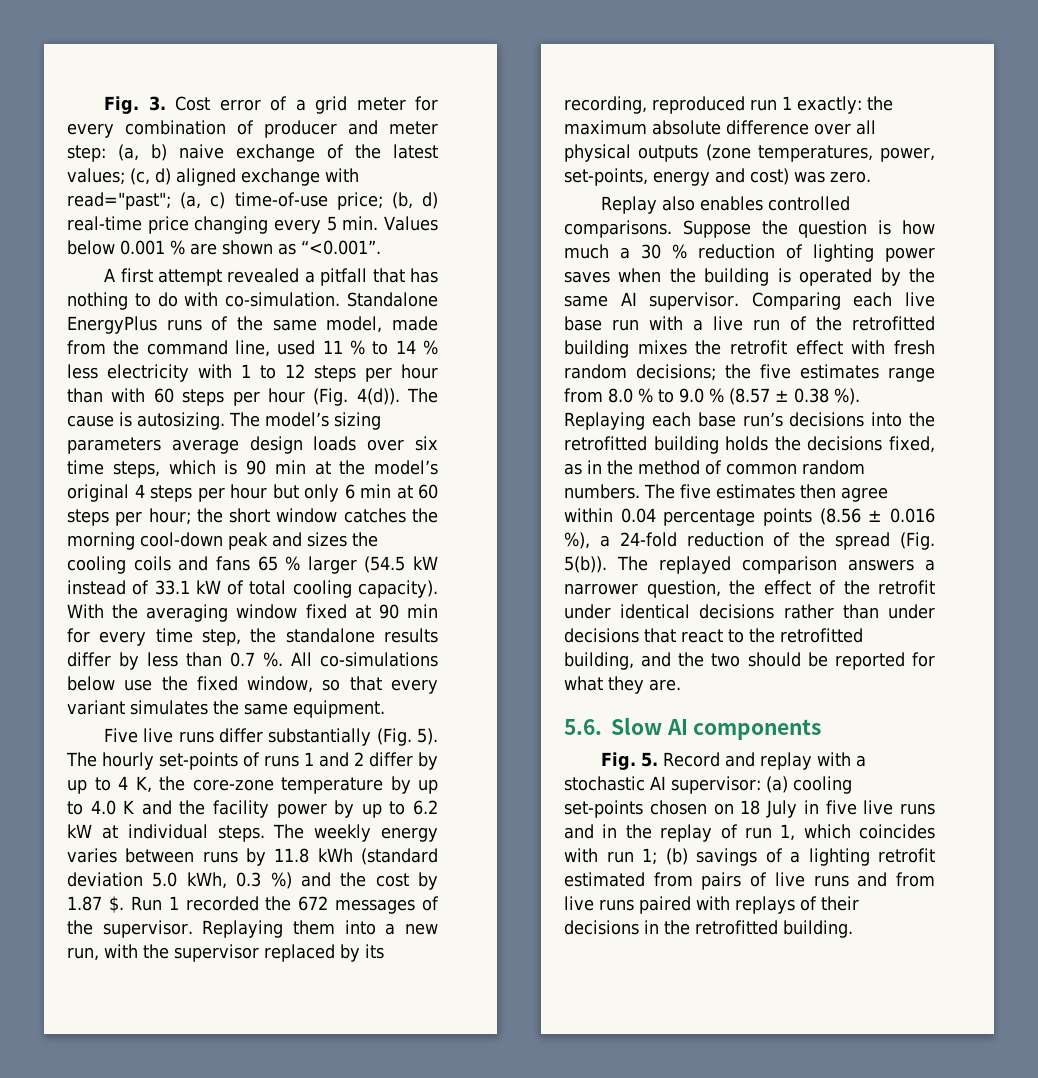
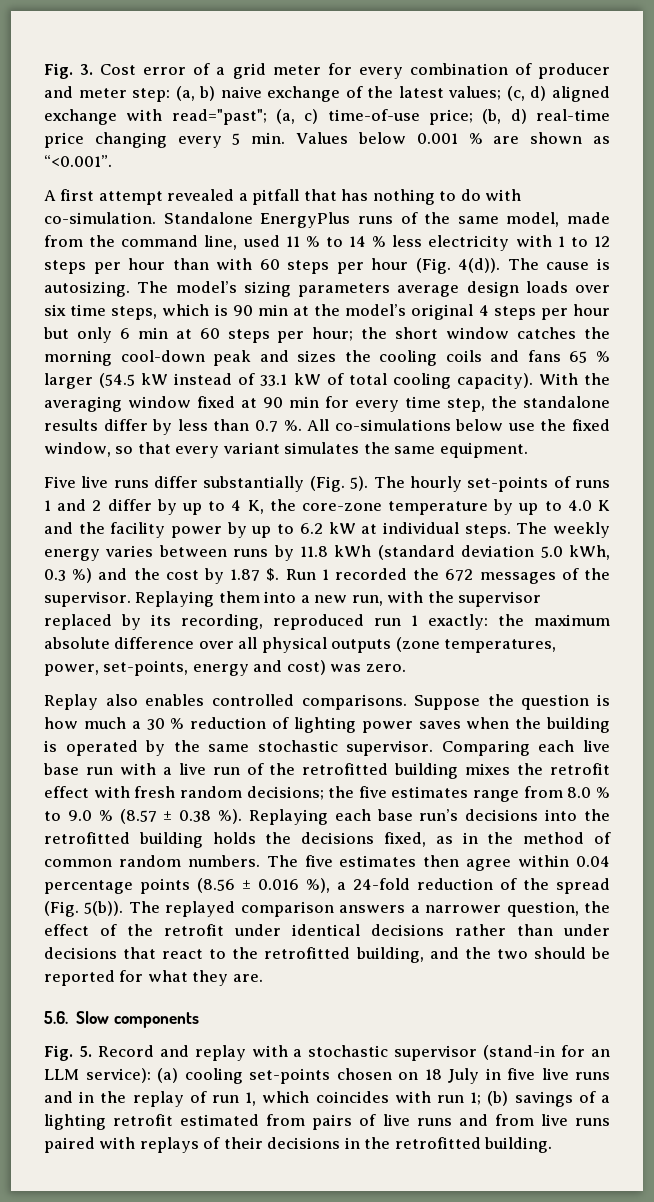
[620,292,637,306] AI -> [257,740,338,752] stochastic
[666,719,688,735] AI -> (110, 1017) none
[650,776,761,794] AI supervisor: -> [394,1045,610,1061] [44,1068,151,1083] supervisor (stand-in for an LLM service):

